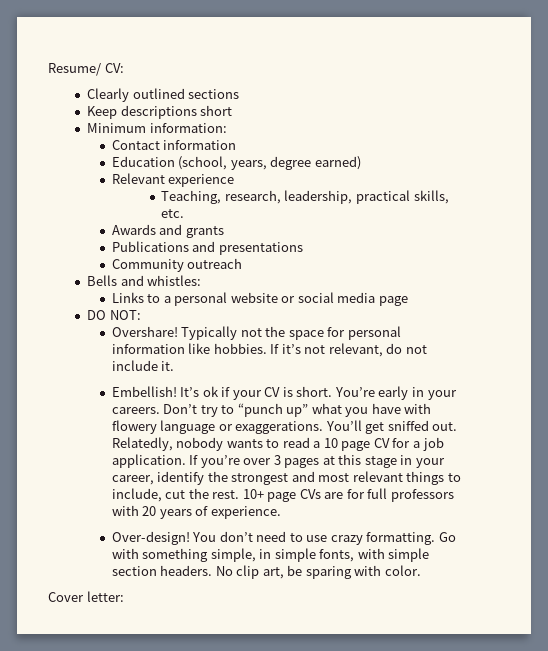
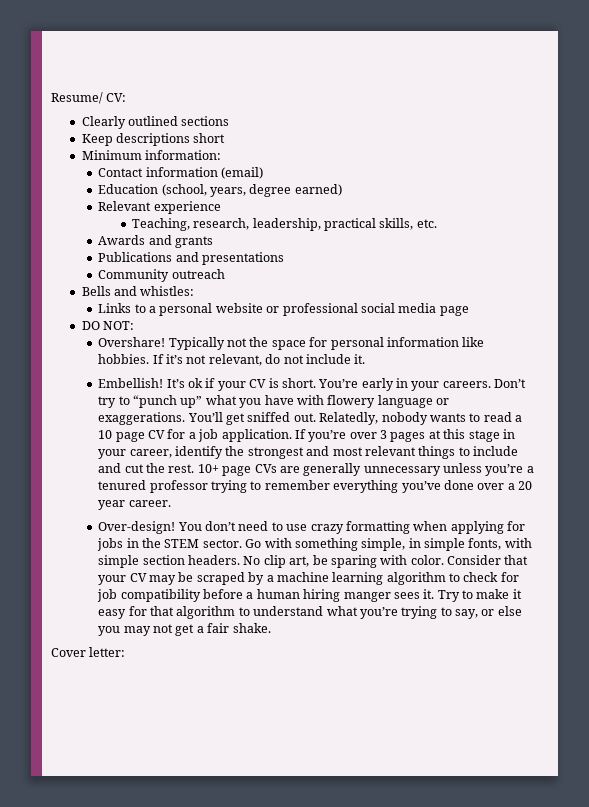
(237, 145) none -> [221,167,264,179] (email)
(296, 299) none -> [282,303,358,316] professional
[111,488,162,502] include, -> [473,446,519,456] [98,463,122,473] include and
[346,488,454,502] [111,505,281,519] for full professors with 20 years of experience. -> [303,463,534,476] [98,480,533,493] [98,500,171,510] generally unnecessary unless you’re a tenured professor trying to remember everything you’ve done over a 20 year career.
[366,532,436,545] formatting. -> [345,521,526,534] [97,538,242,551] formatting when applying for jobs in the STEM sector.
(421, 570) none -> [447,555,529,565] [98,572,519,585] [97,589,522,602] [98,606,522,619] [98,623,271,636] Consider that your CV may be scraped by a machine learning algorithm to check for job compatibility before a human hiring manger sees it. Try to make it easy for that algorithm to understand what you’re trying to say, or else you may not get a fair shake.

